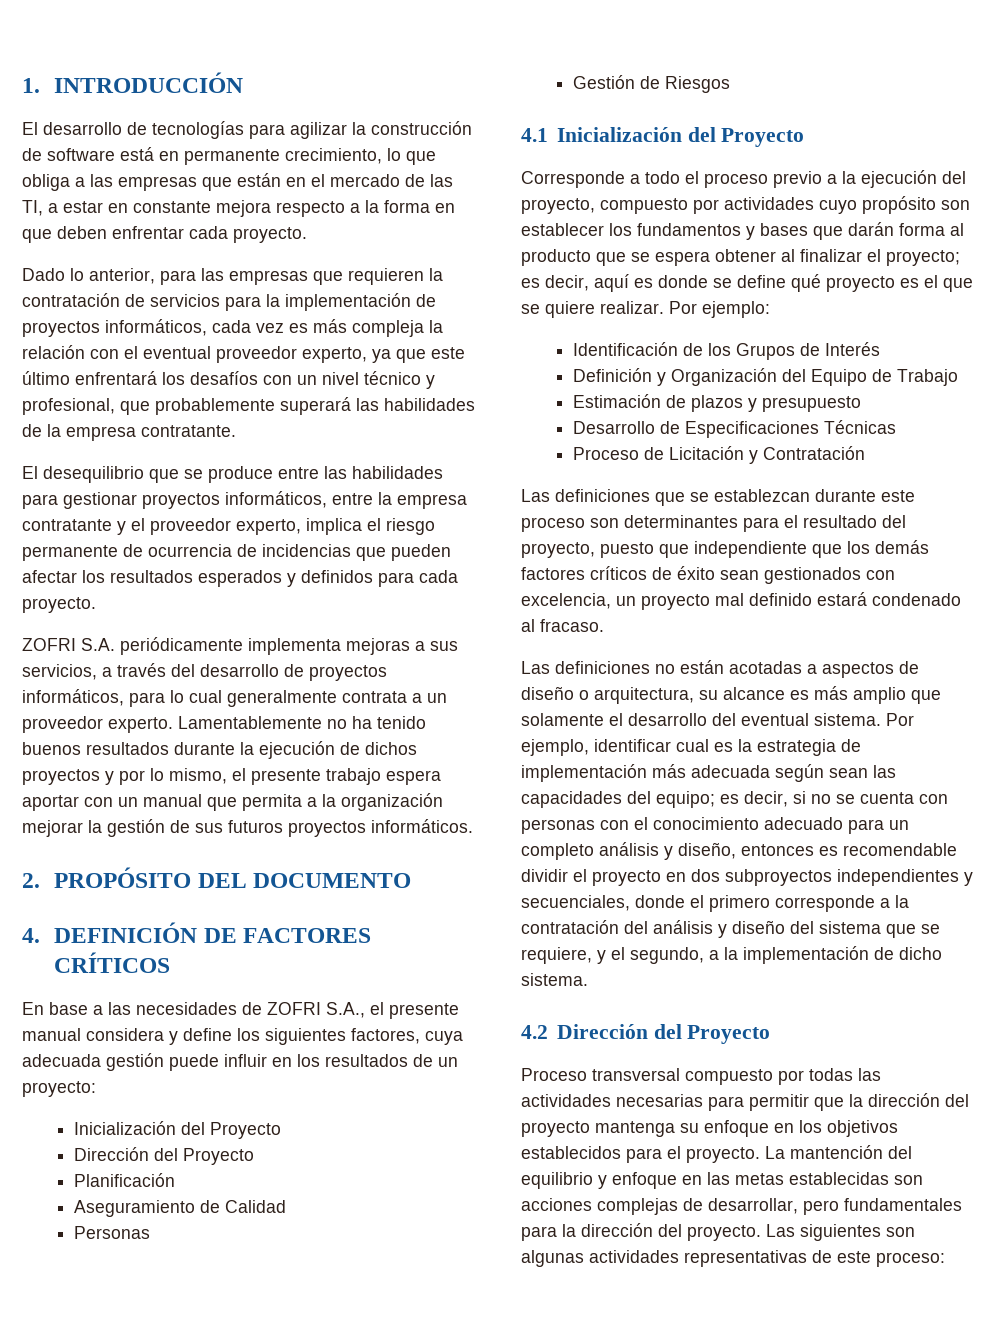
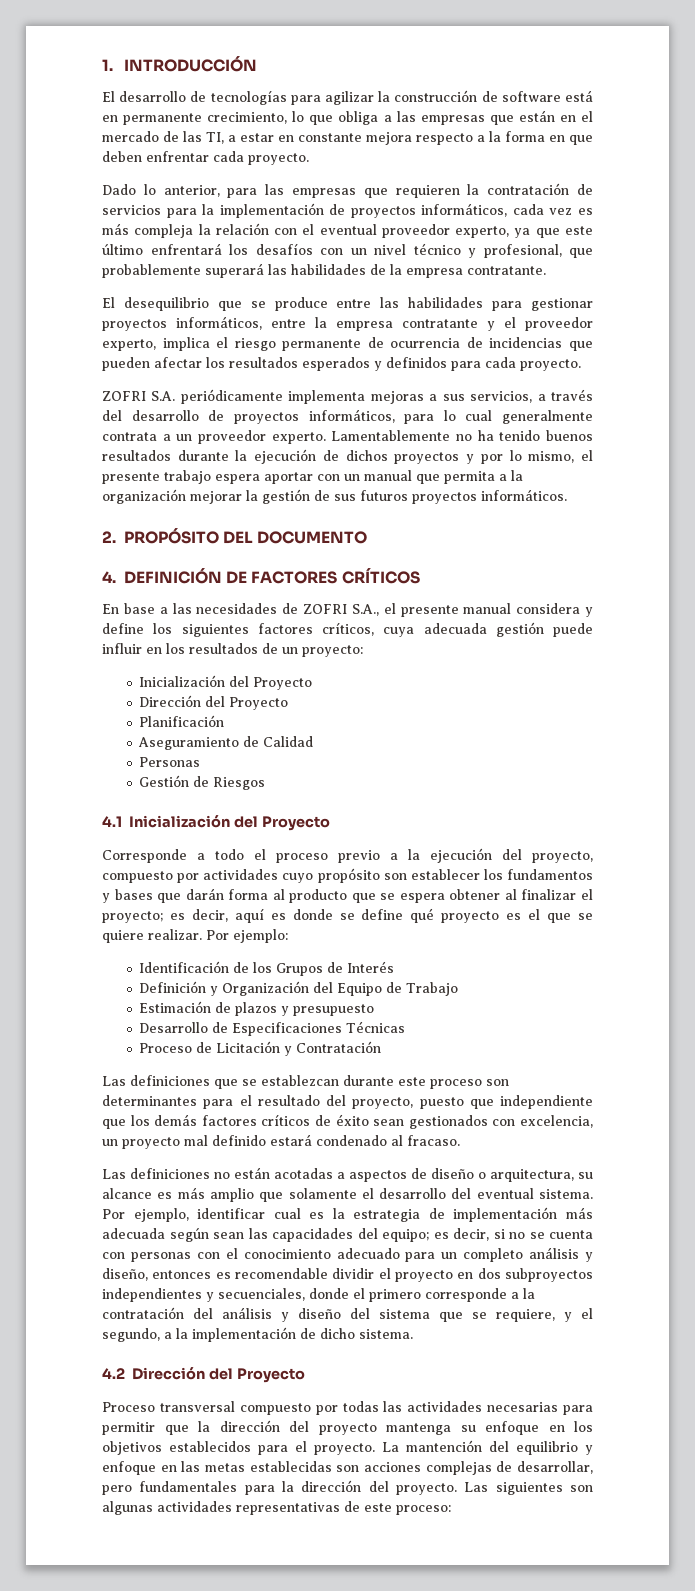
[351,1028,420,1044] factores, -> [257,622,374,636] factores críticos,

